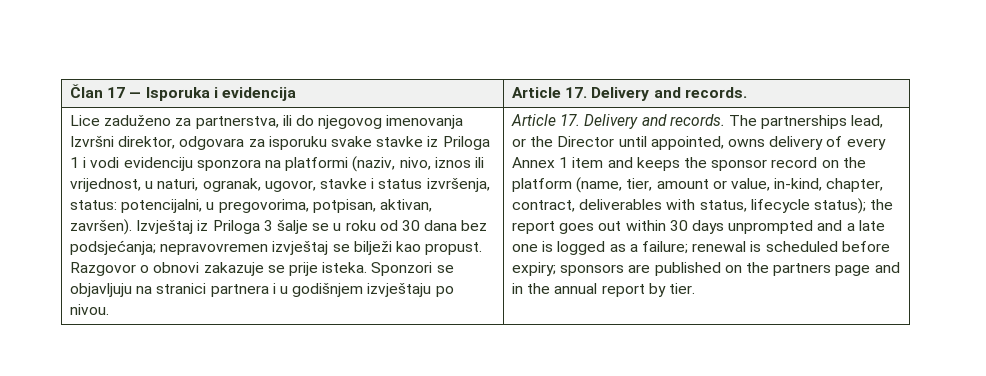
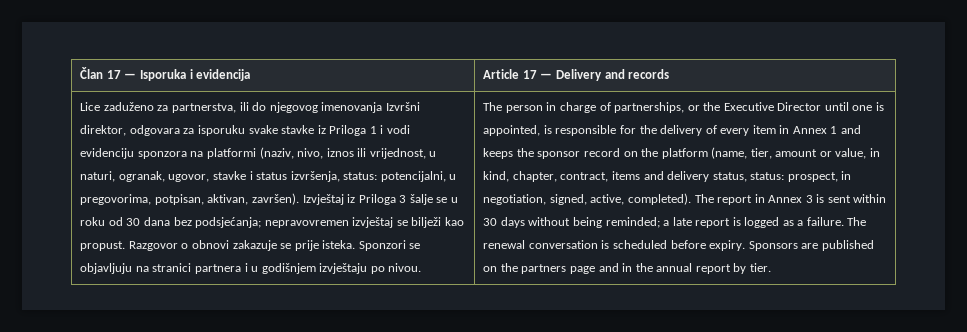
[565,87,747,101] 17. Delivery and records. -> [522,69,670,81] 17 — Delivery and records
[511,114,884,129] Article 17. Delivery and records. The partnerships lead, -> [483,102,685,113] The person in charge of partnerships,
(554, 141) none -> [723,102,774,111] Executive
[650,136,765,150] appointed, owns -> [852,102,884,111] [483,125,657,136] one is appointed, is responsible for the
(886, 144) none -> [752,125,790,134] item in
[572,157,604,168] item -> (838, 130) none
[774,178,884,192] [512,198,894,214] [512,220,843,234] in-kind, chapter, contract, deliverables with status, lifecycle status); the report goes out within 30 days unprompted and -> [869,148,880,157] [483,171,852,182] [483,193,887,205] [483,217,660,228] in kind, chapter, contract, items and delivery status, status: prospect, in negotiation, signed, active, completed). The report in Annex 3 is sent within 30 days without being reminded;
[512,244,539,252] one -> [695,218,731,228] report
[641,241,747,254] failure; renewal -> [806,217,867,226] [483,240,598,249] failure. The renewal conversation
[512,262,625,276] expiry; sponsors -> [709,240,798,251] expiry. Sponsors

